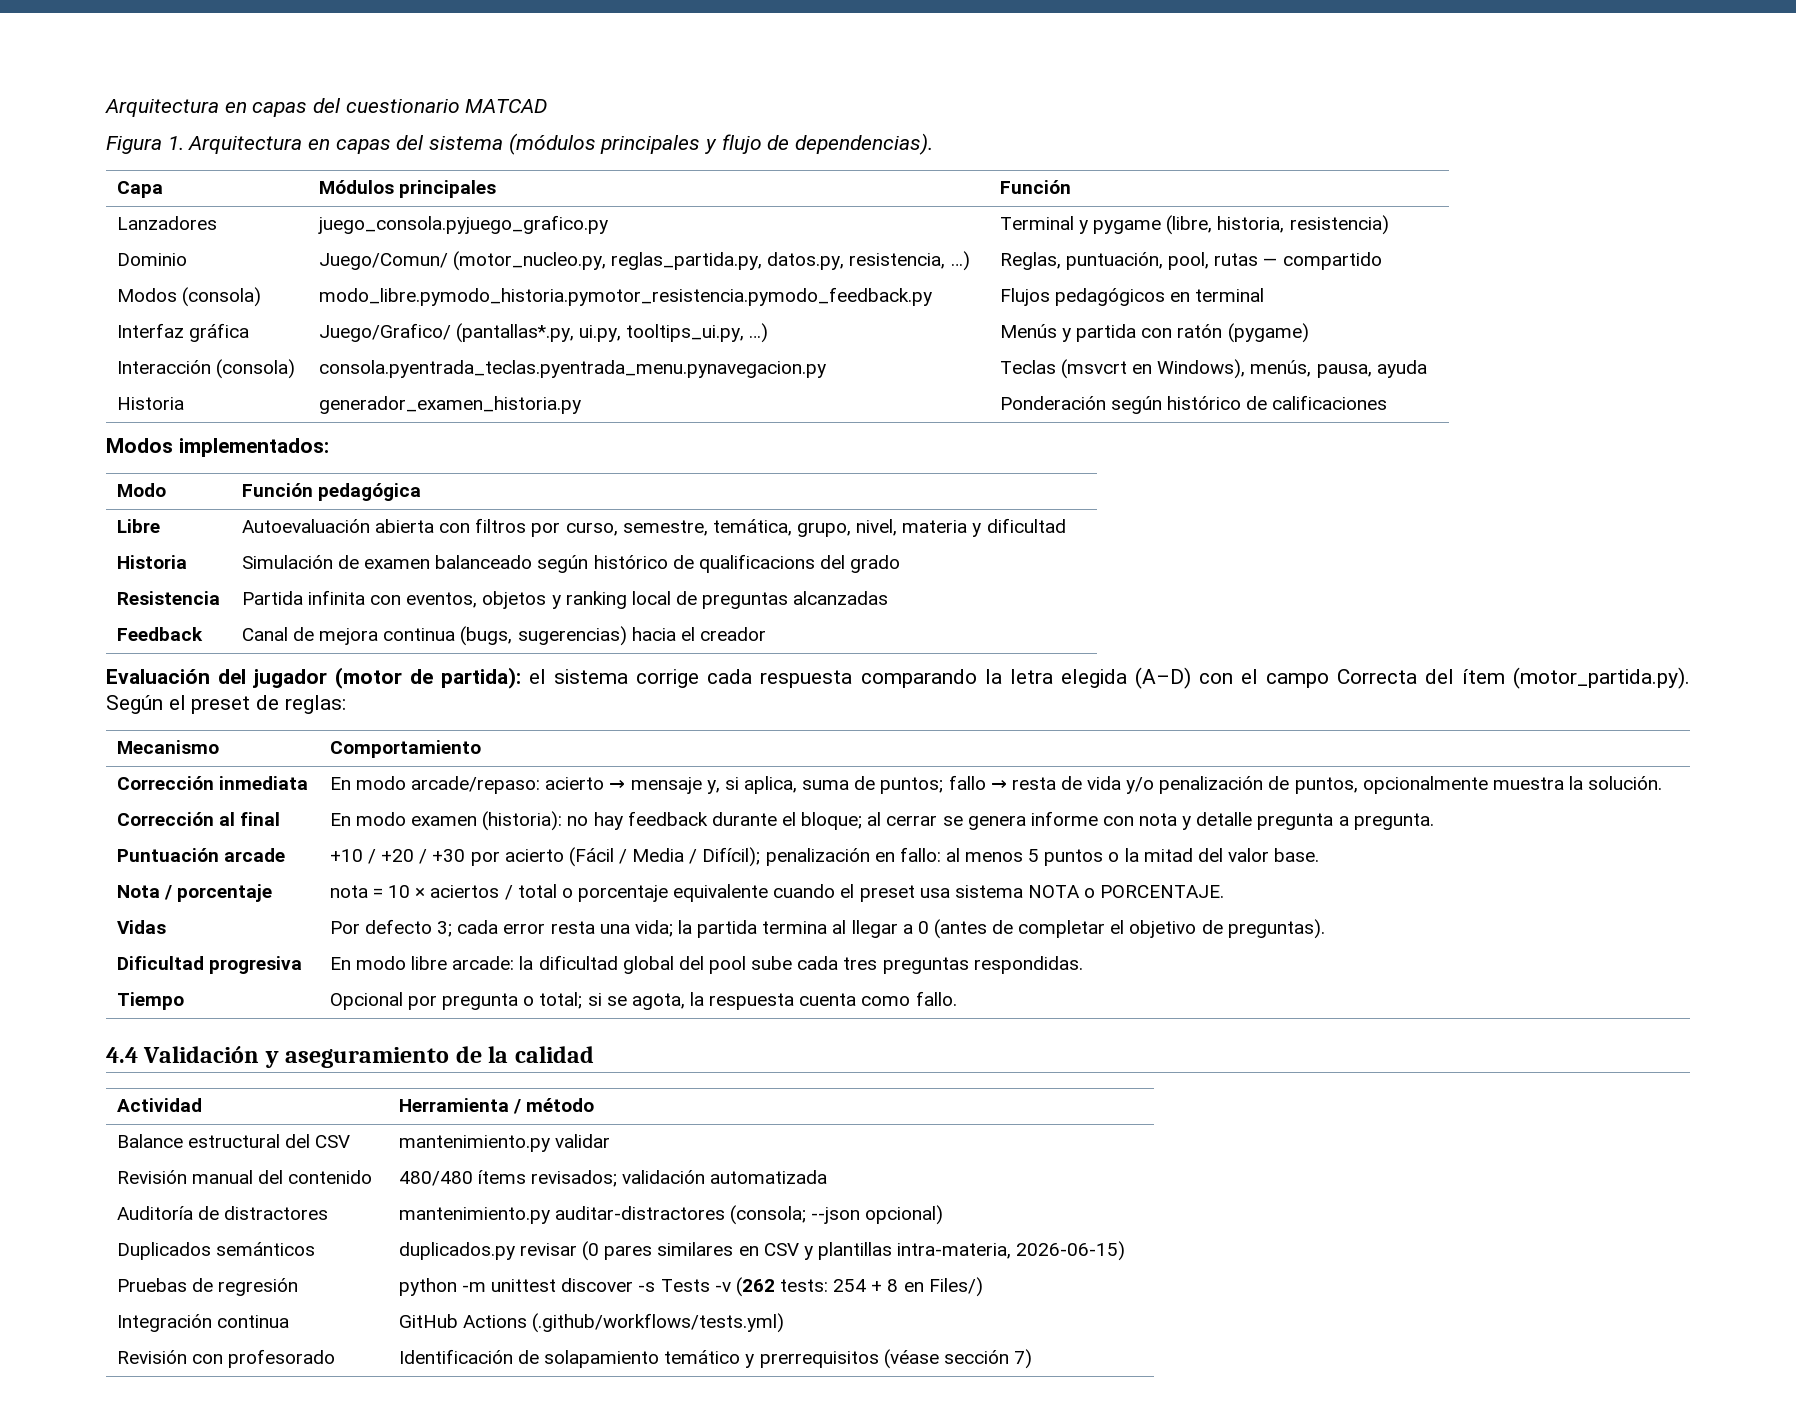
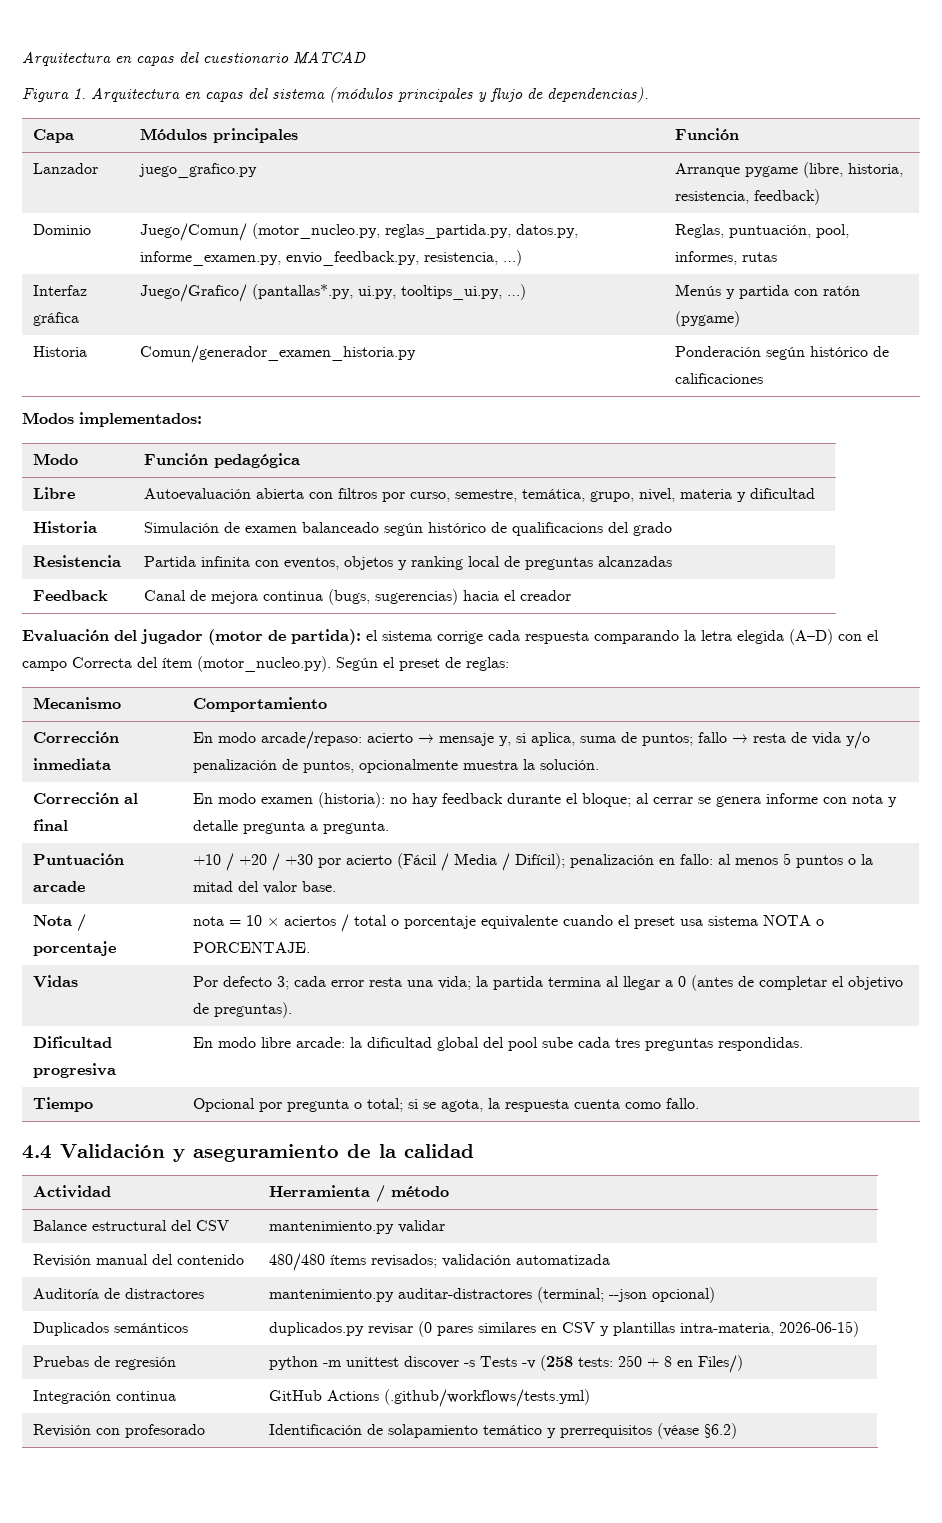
[116,216,217,230] [317,215,608,234] [999,216,1089,234] Lanzadores | juego_consola.pyjuego_grafico.py | Terminal y -> [33,163,99,174] [139,163,258,178] [675,163,741,177] Lanzador | juego_grafico.py | Arranque
[1289,215,1389,235] resistencia) -> [675,189,821,205] resistencia, feedback)
(845, 261) none -> [140,251,420,266] informe_examen.py, envio_feedback.py,
(1210, 261) none -> [675,251,738,265] informes,
[1263,252,1382,270] [116,287,262,307] [318,287,932,306] [999,288,1265,306] — compartido // Modos (consola) | modo_libre.pymodo_historia.pymotor_resistencia.pymodo_feedback.py | Flujos pedagógicos en terminal -> (778, 257) none
[116,359,296,379] [318,360,826,378] [999,359,1427,379] [116,397,184,410] [318,396,581,414] // Interacción (consola) | consola.pyentrada_teclas.pyentrada_menu.pynavegacion.py | Teclas (msvcrt en Windows), menús, pausa, ayuda // Historia | generador_examen_historia.py -> [33,346,88,357] [140,345,417,363] // Historia | Comun/generador_examen_historia.py
[1512,667,1690,689] (motor_partida.py). -> [197,656,331,672] (motor_nucleo.py).
[730,1205,807,1225] (consola; -> [537,1287,605,1303] (terminal;
[735,1277,867,1297] (262 tests: 254 -> [540,1355,643,1371] (258 tests: 250
[943,1349,1032,1369] sección 7) -> [704,1423,738,1439] §6.2)

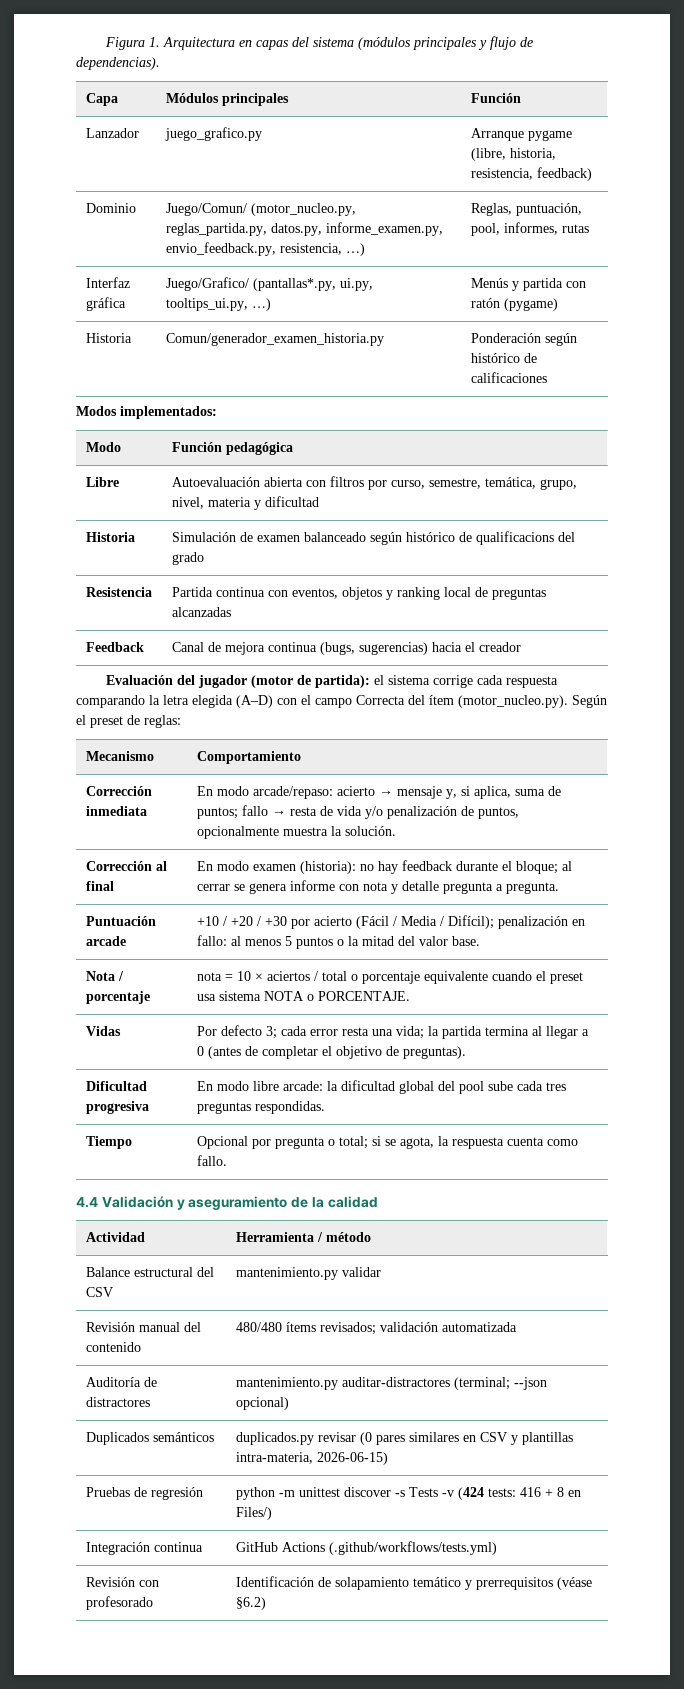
[22,51,366,66] Arquitectura en capas del cuestionario MATCAD // -> (104, 43) none
[201,556,251,567] infinita -> [215,587,265,597] continua
[540,1355,643,1371] (258 tests: 250 -> [457,1487,541,1500] (424 tests: 416

